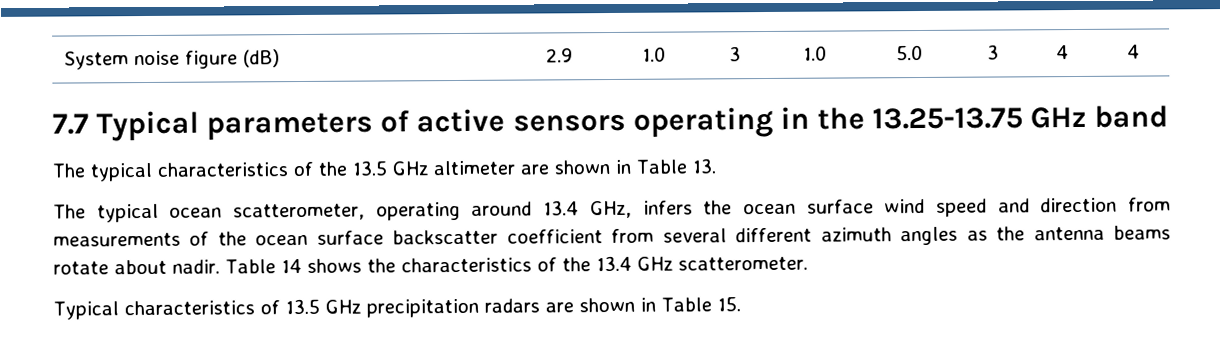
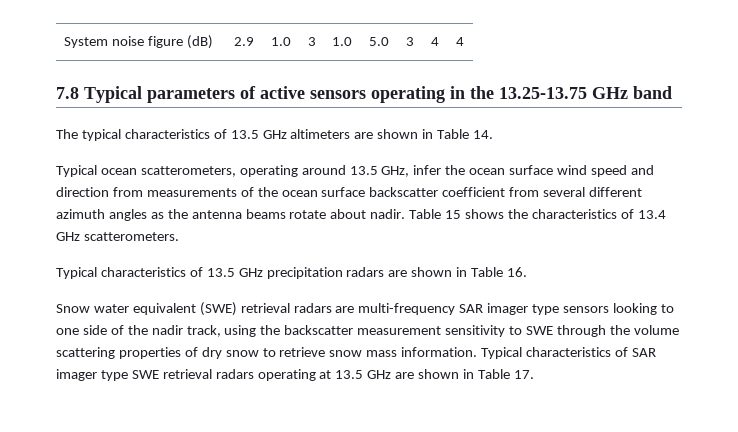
[52,113,89,135] 7.7 -> [56,87,79,99] 7.8
[318,158,716,176] [53,200,693,223] the 13.5 GHz altimeter are shown in Table 13. // The typical ocean scatterometer, operating around 13.4 GHz, infers -> [230,129,494,139] [56,165,442,177] 13.5 GHz altimeters are shown in Table 14. // Typical ocean scatterometers, operating around 13.5 GHz, infer
[280,259,302,274] 14 -> [445,210,462,219] 15
[561,257,591,272] the -> (634, 214) none
[677,256,808,271] scatterometer. -> [83,232,179,241] scatterometers.
[716,296,741,312] 15. -> [507,267,528,277] [56,302,674,316] [56,325,679,337] [56,347,656,359] [56,369,534,381] 16. // Snow water equivalent (SWE) retrieval radars are multi-frequency SAR imager type sensors looking to one side of the nadir track, using the backscatter measurement sensitivity to SWE through the volume scattering properties of dry snow to retrieve snow mass information. Typical characteristics of SAR imager type SWE retrieval radars operating at 13.5 GHz are shown in Table 17.

